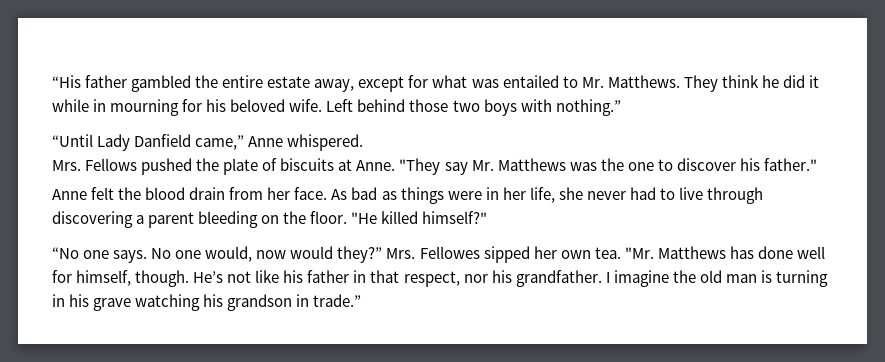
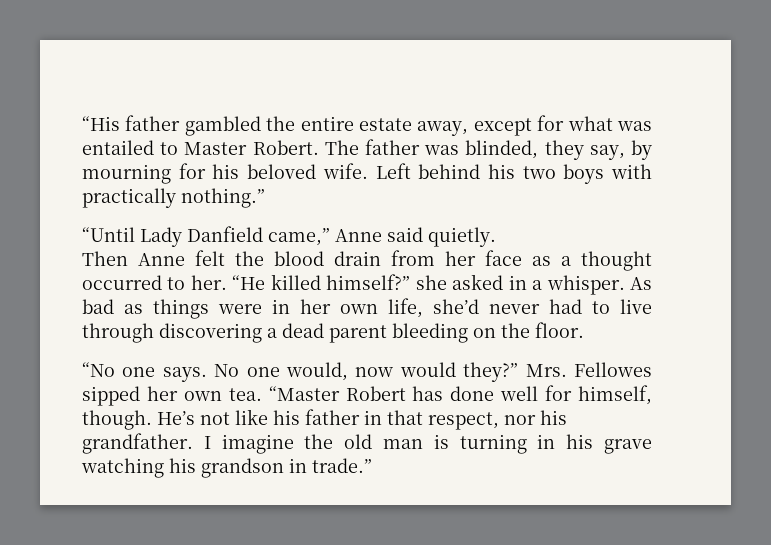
[581,75,819,92] [52,99,107,112] Mr. Matthews. They think he did it while in -> [184,139,652,160] Master Robert. The father was blinded, they say, by
[409,99,449,112] those -> [487,164,515,179] his
(552, 105) none -> [82,188,176,208] practically
[287,134,364,151] [52,158,817,175] whispered. // Mrs. Fellows pushed the plate of biscuits at Anne. "They say Mr. Matthews was the one to discover his father." // -> [387,227,496,247] [82,251,128,266] said quietly. // Then
[294,187,328,200] face. -> [485,250,652,271] [82,274,625,295] face as a thought occurred to her. “He killed himself?” she asked in a whisper.
[529,187,583,203] life, she -> [340,298,479,318] own life, she’d
(145, 219) none -> [282,323,324,338] dead
[351,211,488,224] "He killed himself?" -> (584, 330) none
[624,246,726,259] "Mr. Matthews -> [268,386,406,401] “Master Robert

